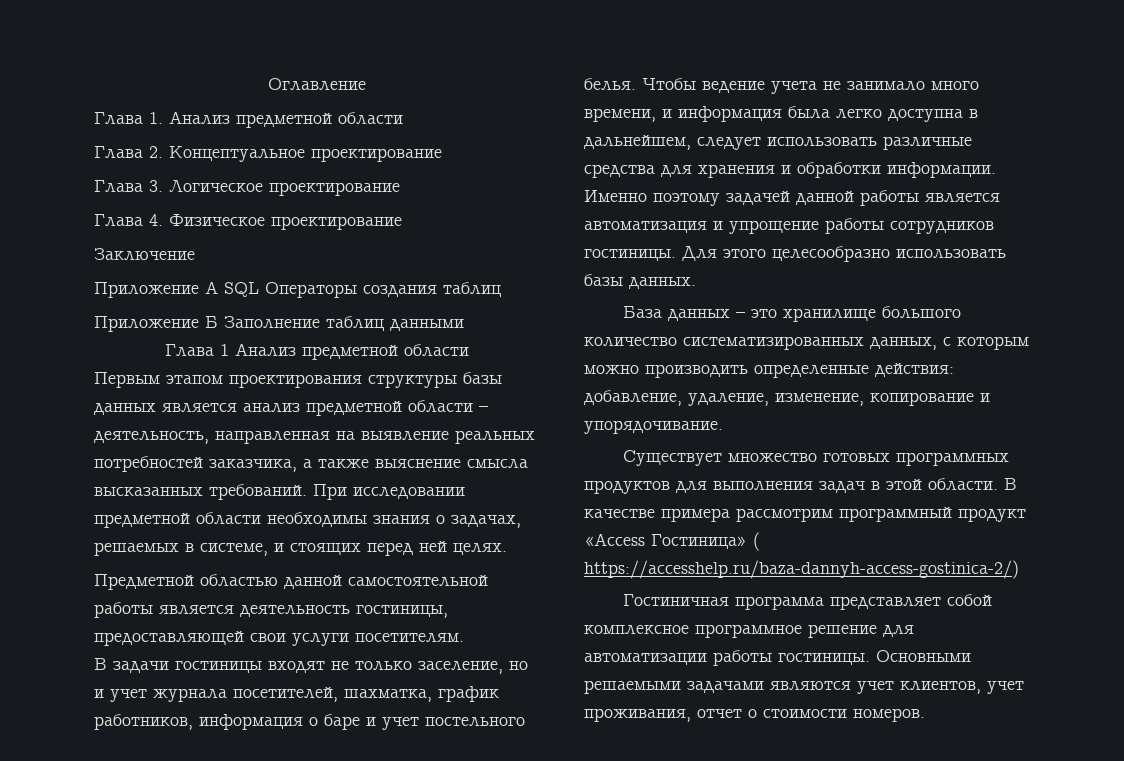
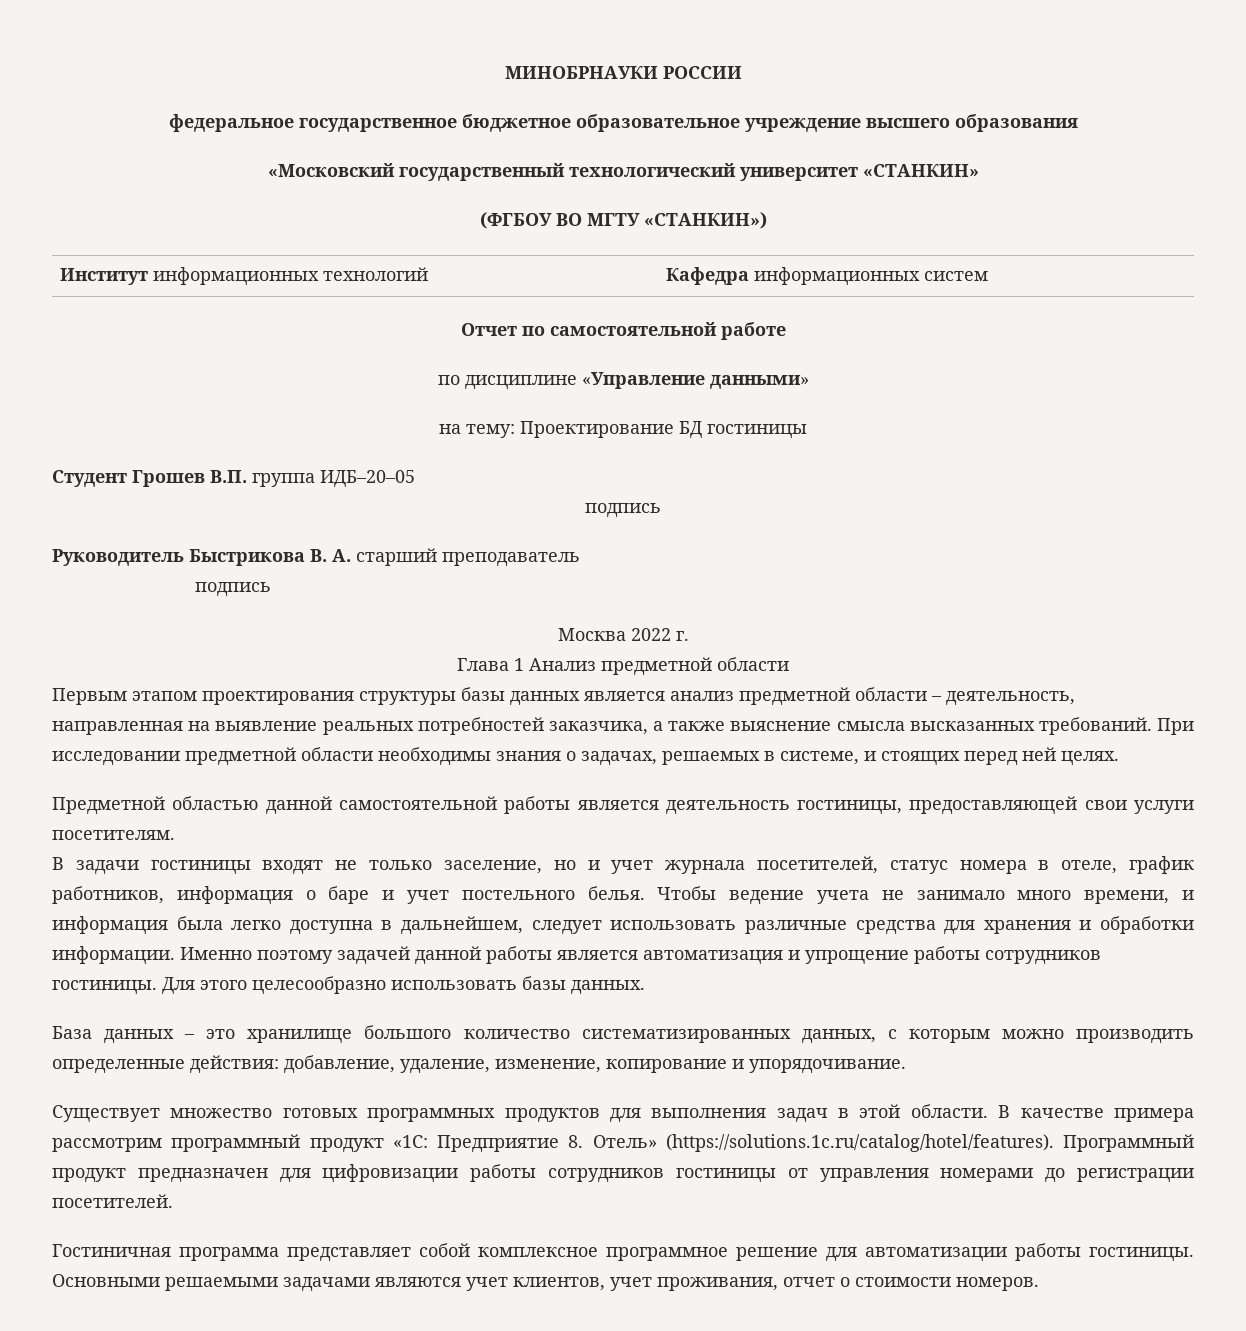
[268,78,366,91] [94,111,403,128] [94,146,442,162] [94,180,400,196] [94,214,402,230] [94,248,195,261] [94,281,502,298] [94,316,464,332] Оглавление // Глава 1. Анализ предметной области // Глава 2. Концептуальное проектирование // Глава 3. Логическое проектирование // Глава 4. Физическое проектирование // Заключение // Приложение А SQL Операторы создания таблиц // Приложение Б Заполнение таблиц данными -> [504,66,742,79] [168,114,1078,132] [267,163,979,181] [479,212,767,229] [60,267,429,286] [666,267,989,286] [460,322,786,340] [437,372,809,390] [439,421,807,439] [52,470,415,488] [585,503,661,518] [52,548,580,567] [195,582,272,597] [557,628,689,641] МИНОБРНАУКИ РОССИИ // федеральное государственное бюджетное образовательное учреждение высшего образования // «Московский государственный технологический университет «СТАНКИН» // (ФГБОУ ВО МГТУ «СТАНКИН») // Институт информационных технологий | Кафедра информационных систем // Отчет по самостоятельной работе // по дисциплине «Управление данными» // на тему: Проектирование БД гостиницы // Студент Грошев В.П. группа ИДБ–20–05 // подпись // Руководитель Быстрикова В. А. старший преподаватель // подпись // Москва 2022 г.
[344,689,432,702] шахматка, -> [889,860,1118,874] статус номера в отеле,
[584,532,760,551] [584,560,1019,579] «Access Гостиница» ( https://accesshelp.ru/baza-dannyh-access-gostinica-2/) -> [392,1134,1194,1153] [52,1164,1195,1183] [52,1194,173,1208] «1С: Предприятие 8. Отель» (https://solutions.1c.ru/catalog/hotel/features). Программный продукт предназначен для цифровизации работы сотрудников гостиницы от управления номерами до регистрации посетителей.

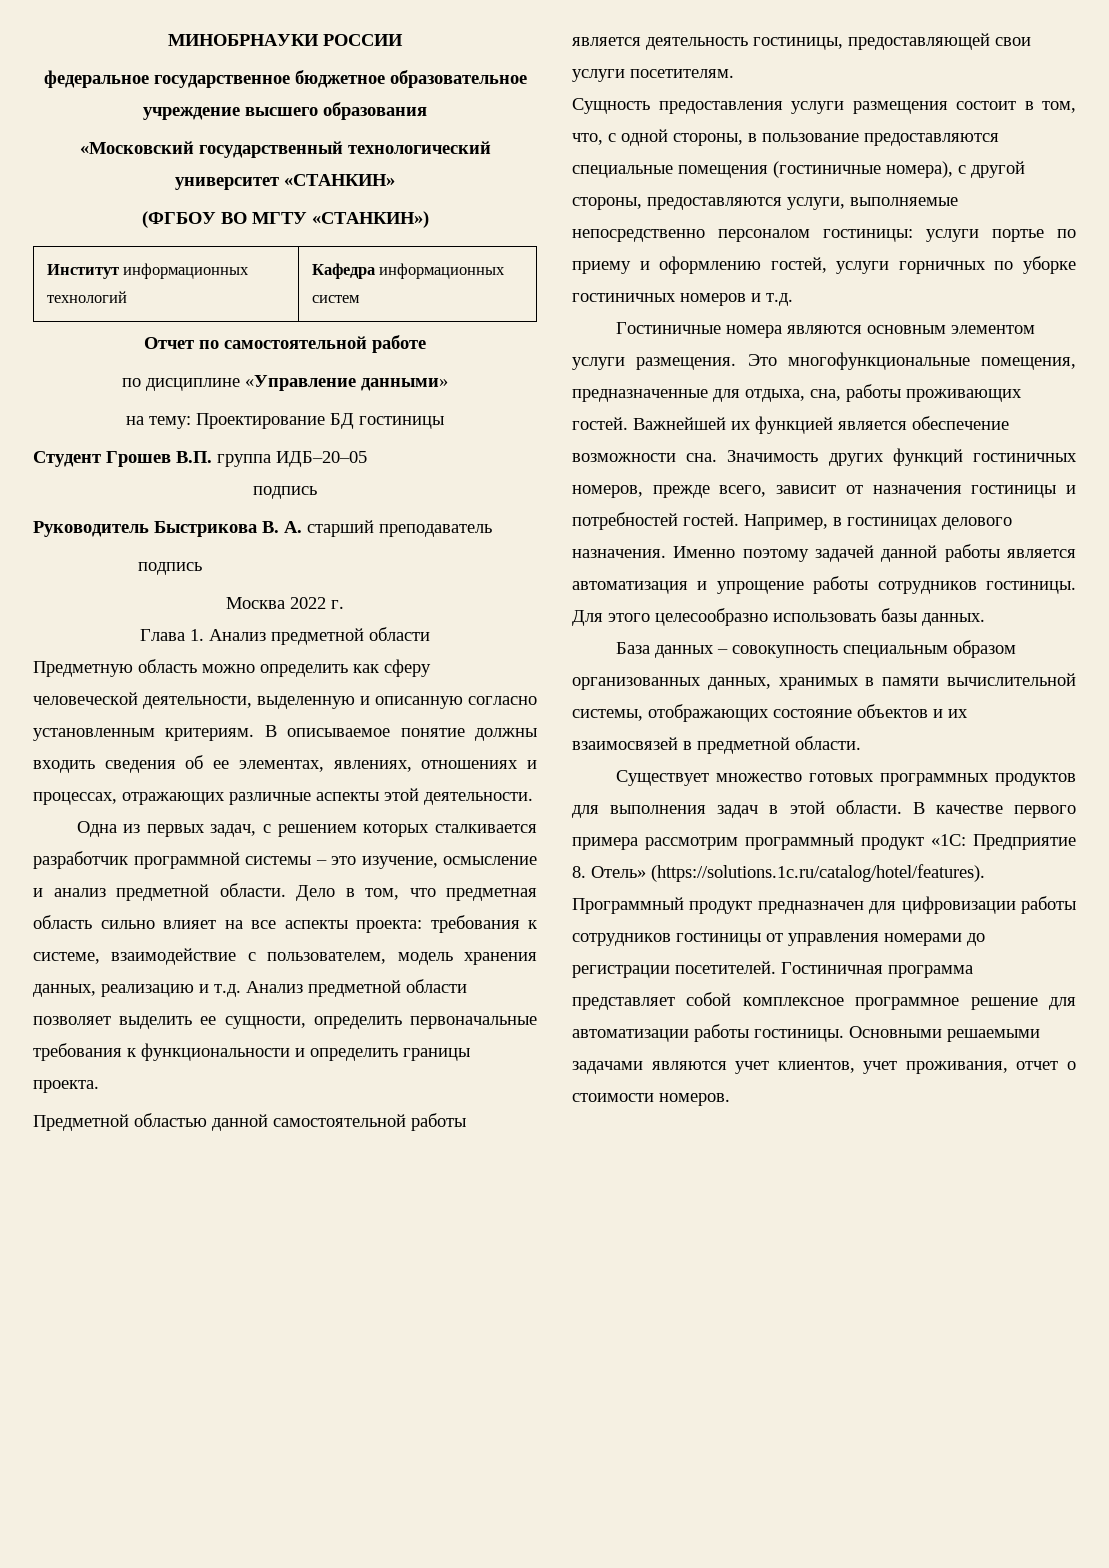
[514,658,524,671] 1 -> [190,629,204,641] 1.
[52,687,1075,706] [52,717,1194,735] [52,747,1119,766] Первым этапом проектирования структуры базы данных является анализ предметной области – деятельность, направленная на выявление реальных потребностей заказчика, а также выяснение смысла высказанных требований. При исследовании предметной области необходимы знания о задачах, решаемых в системе, и стоящих перед ней целях. -> [33,659,431,677] [33,692,537,709] [33,725,537,741] [33,755,537,773] [33,788,533,805] [76,821,537,837] [33,851,537,869] [33,883,537,901] [33,915,537,933] [33,948,537,965] [33,979,467,997] [33,1016,537,1029] [33,1043,470,1061] [33,1080,99,1093] Предметную область можно определить как сферу человеческой деятельности, выделенную и описанную согласно установленным критериям. В описываемое понятие должны входить сведения об ее элементах, явлениях, отношениях и процессах, отражающих различные аспекты этой деятельности. // Одна из первых задач, с решением которых сталкивается разработчик программной системы – это изучение, осмысление и анализ предметной области. Дело в том, что предметная область сильно влияет на все аспекты проекта: требования к системе, взаимодействие с пользователем, модель хранения данных, реализацию и т.д. Анализ предметной области позволяет выделить ее сущности, определить первоначальные требования к функциональности и определить границы проекта.
[52,856,1194,875] [52,886,1194,905] [52,916,1194,935] [52,946,175,965] В задачи гостиницы входят не только заселение, но и учет журнала посетителей, статус номера в отеле, график работников, информация о баре и учет постельного белья. Чтобы ведение учета не занимало много времени, и информация была легко доступна в дальнейшем, следует использовать различные средства для хранения и обработки информации. -> [572,98,1076,114] [572,129,999,146] [572,161,1025,178] [572,197,958,210] [572,229,1076,242] [572,256,1076,274] [572,293,793,306] [615,322,1035,338] [572,352,1076,370] [572,384,1022,402] [572,416,1009,434] [572,448,1077,466] [572,485,1076,498] [572,512,1012,530] [572,549,666,558] Сущность предоставления услуги размещения состоит в том, что, с одной стороны, в пользование предоставляются специальные помещения (гостиничные номера), с другой стороны, предоставляются услуги, выполняемые непосредственно персоналом гостиницы: услуги портье по приему и оформлению гостей, услуги горничных по уборке гостиничных номеров и т.д. // Гостиничные номера являются основным элементом услуги размещения. Это многофункциональные помещения, предназначенные для отдыха, сна, работы проживающих гостей. Важнейшей их функцией является обеспечение возможности сна. Значимость других функций гостиничных номеров, прежде всего, зависит от назначения гостиницы и потребностей гостей. Например, в гостиницах делового назначения.
[206,1025,1195,1044] [52,1055,906,1074] это хранилище большого количество систематизированных данных, с которым можно производить определенные действия: добавление, удаление, изменение, копирование и упорядочивание. -> [731,640,1016,658] [572,673,1076,690] [572,704,968,722] [572,736,861,754] совокупность специальным образом организованных данных, хранимых в памяти вычислительной системы, отображающих состояние объектов и их взаимосвязей в предметной области.
(1104, 1113) none -> [1014,805,1076,818] первого
(173, 1201) // -> (776, 967) none

